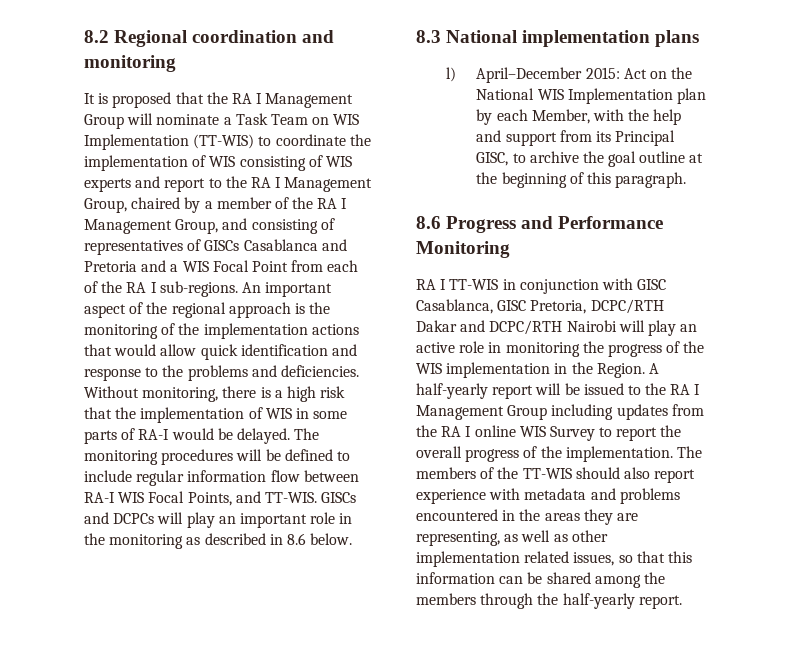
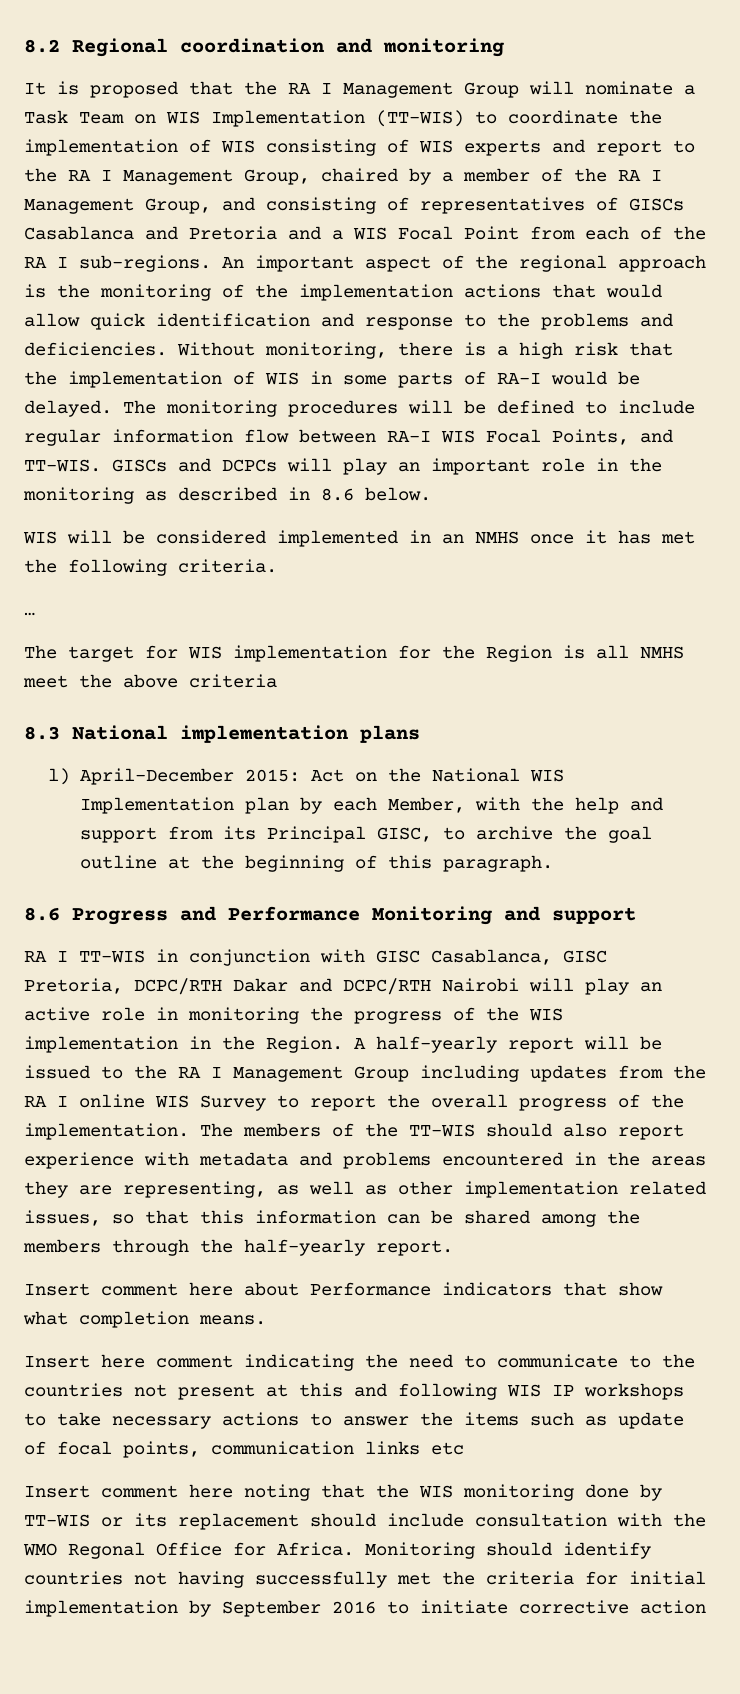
(353, 539) none -> [23,530,695,547] [24,559,277,576] [24,612,35,616] [24,645,684,662] [23,674,277,688] // WIS will be considered implemented in an NMHS once it has met the following criteria. // … // The target for WIS implementation for the Region is all NMHS meet the above criteria
(510, 249) none -> [504,906,636,924] and support
(682, 602) none -> [24,1282,663,1296] [23,1311,266,1328] [24,1354,695,1371] [24,1383,684,1400] [24,1412,684,1429] [24,1441,464,1458] [24,1484,662,1501] [24,1513,706,1530] [23,1542,651,1559] [24,1571,706,1588] [24,1600,706,1617] // Insert comment here about Performance indicators that show what completion means. // Insert here comment indicating the need to communicate to the countries not present at this and following WIS IP workshops to take necessary actions to answer the items such as update of focal points, communication links etc // Insert comment here noting that the WIS monitoring done by TT-WIS or its replacement should include consultation with the WMO Regonal Office for Africa. Monitoring should identify countries not having successfully met the criteria for initial implementation by September 2016 to initiate corrective action

